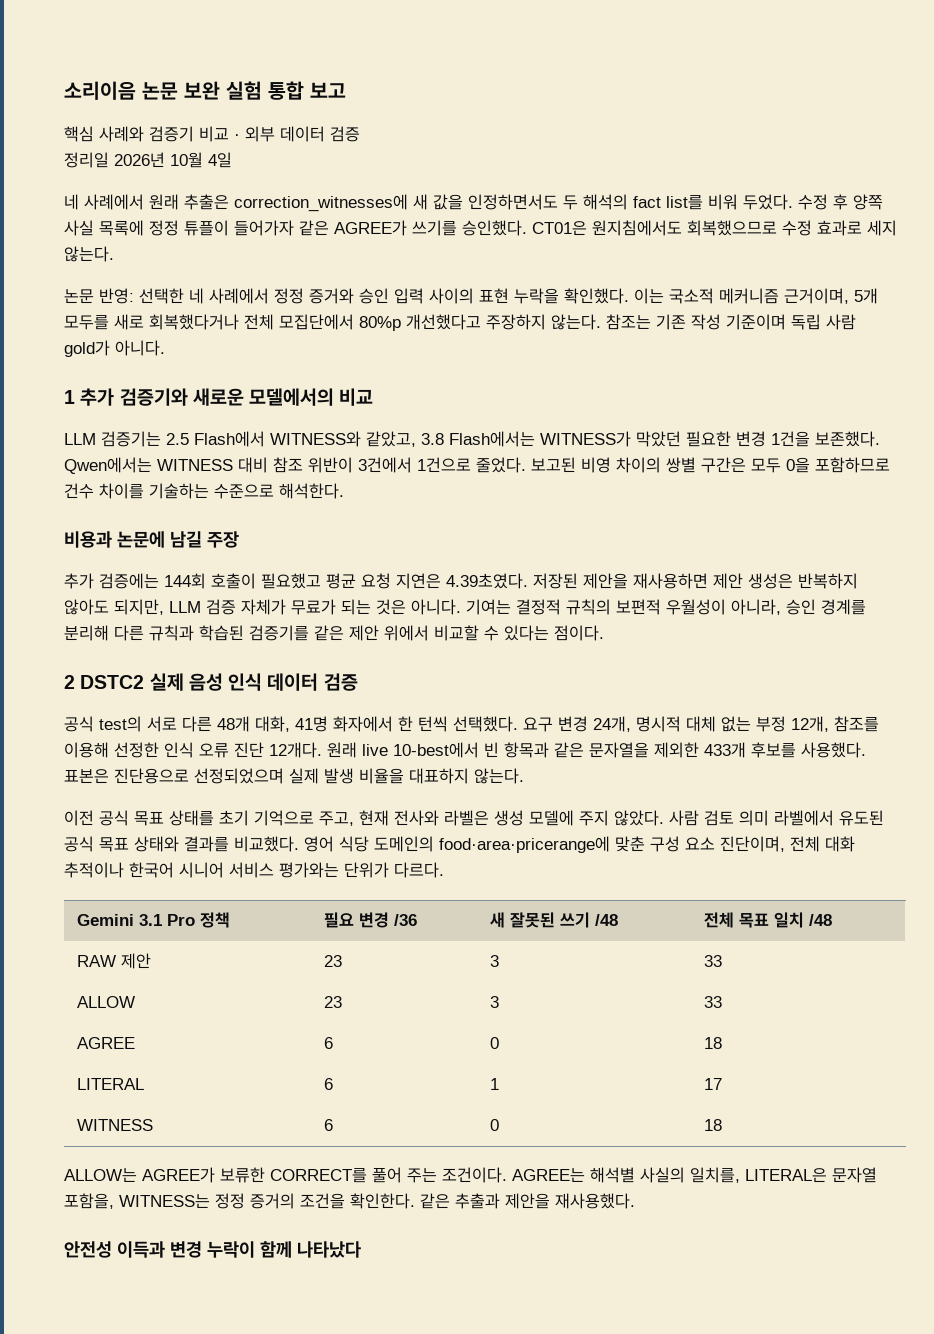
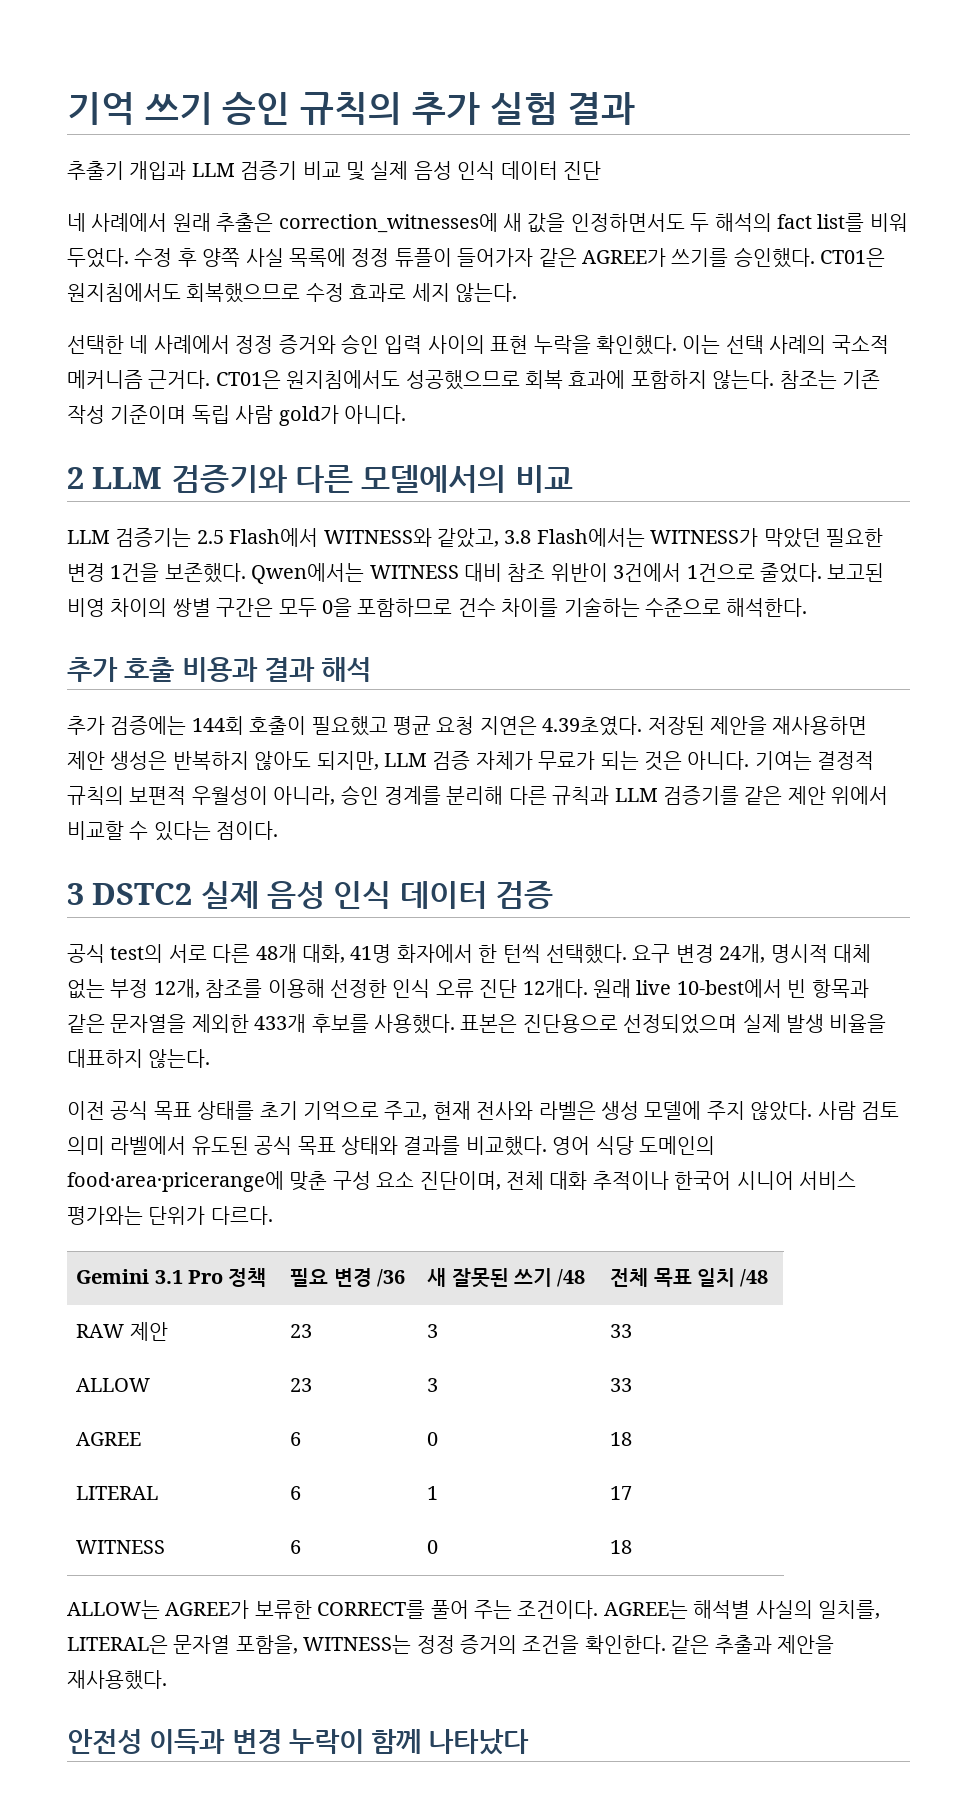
[64,81,346,100] [64,126,360,142] [64,152,232,168] 소리이음 논문 보완 실험 통합 보고 // 핵심 사례와 검증기 비교 · 외부 데이터 검증 // 정리일 2026년 10월 4일 -> [67,92,636,125] [67,161,601,181] 기억 쓰기 승인 규칙의 추가 실험 결과 // 추출기 개입과 LLM 검증기 비교 및 실제 음성 인식 데이터 진단
[64,288,134,304] 논문 반영: -> (517, 292) none
[669,288,878,304] [64,314,546,331] 국소적 메커니즘 근거이며, 5개 모두를 새로 회복했다거나 전체 모집단에서 80%p 개선했다고 주장하지 -> [725,335,889,354] [67,370,707,390] 선택 사례의 국소적 메커니즘 근거다. CT01은 원지침에서도 성공했으므로 회복 효과에 포함하지
[64,388,244,406] 1 추가 검증기와 새로운 -> [67,465,354,493] 2 LLM 검증기와 다른
[64,531,239,548] 비용과 논문에 남길 주장 -> [67,657,372,682] 추가 호출 비용과 결과 해석
[199,625,244,641] 학습된 -> [614,788,658,802] LLM
[64,675,75,689] 2 -> [67,883,84,905] 3

